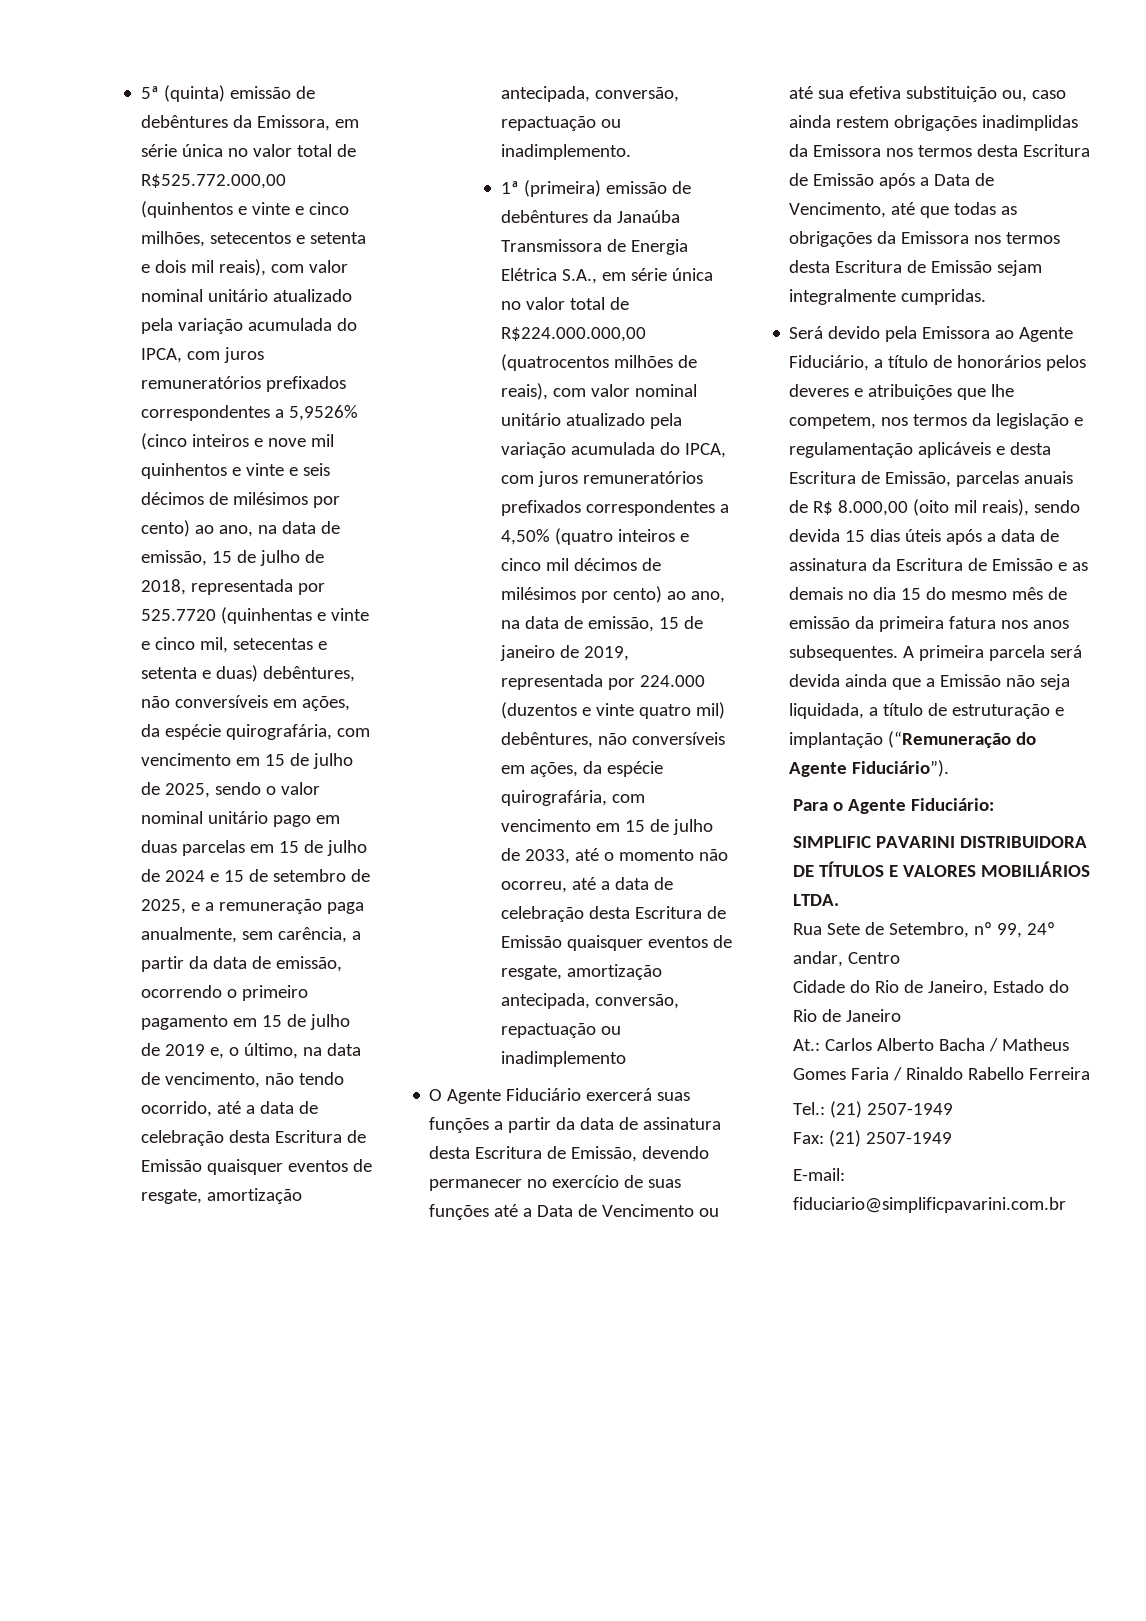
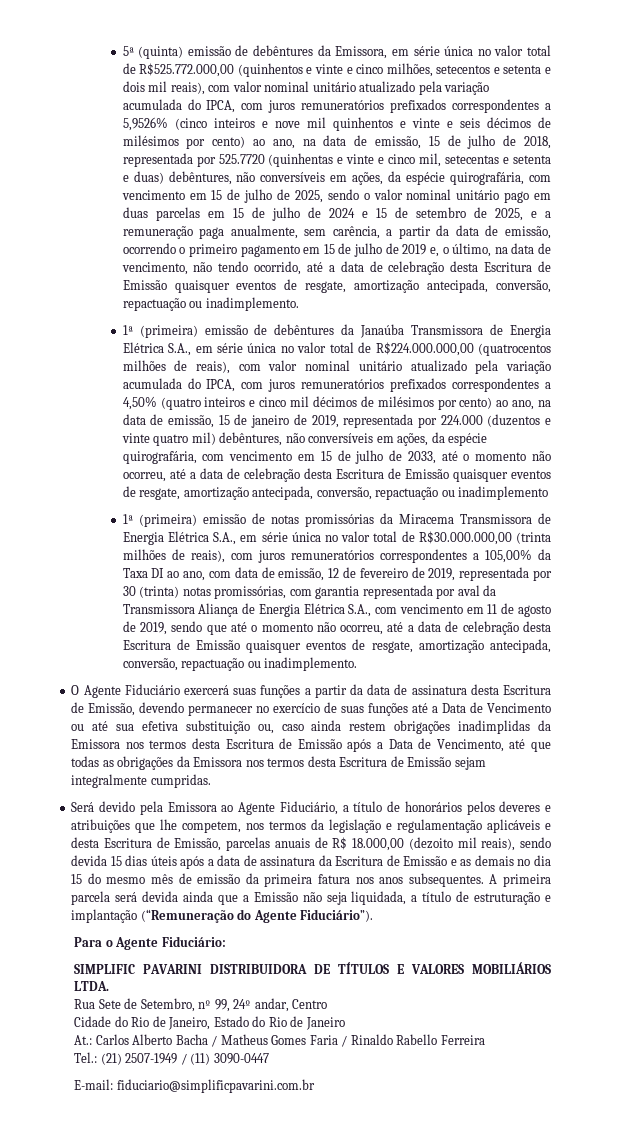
(626, 1059) none -> [122,513,551,527] [122,531,551,545] [122,549,551,563] [122,567,552,581] [122,585,497,599] [122,603,551,617] [122,621,551,635] [122,639,552,653] [122,657,358,671] // 1ª (primeira) emissão de notas promissórias da Miracema Transmissora de Energia Elétrica S.A., em série única no valor total de R$30.000.000,00 (trinta milhões de reais), com juros remuneratórios correspondentes a 105,00% da Taxa DI ao ano, com data de emissão, 12 de fevereiro de 2019, representada por 30 (trinta) notas promissórias, com garantia representada por aval da Transmissora Aliança de Energia Elétrica S.A., com vencimento em 11 de agosto de 2019, sendo que até o momento não ocorreu, até a data de celebração desta Escritura de Emissão quaisquer eventos de resgate, amortização antecipada, conversão, repactuação ou inadimplemento.
[838,499,950,516] 8.000,00 (oito -> [352,837,453,851] 18.000,00 (dezoito
[792,1130,952,1147] // Fax: (21) 2507-1949 -> [180,1053,269,1065] / (11) 3090-0447

